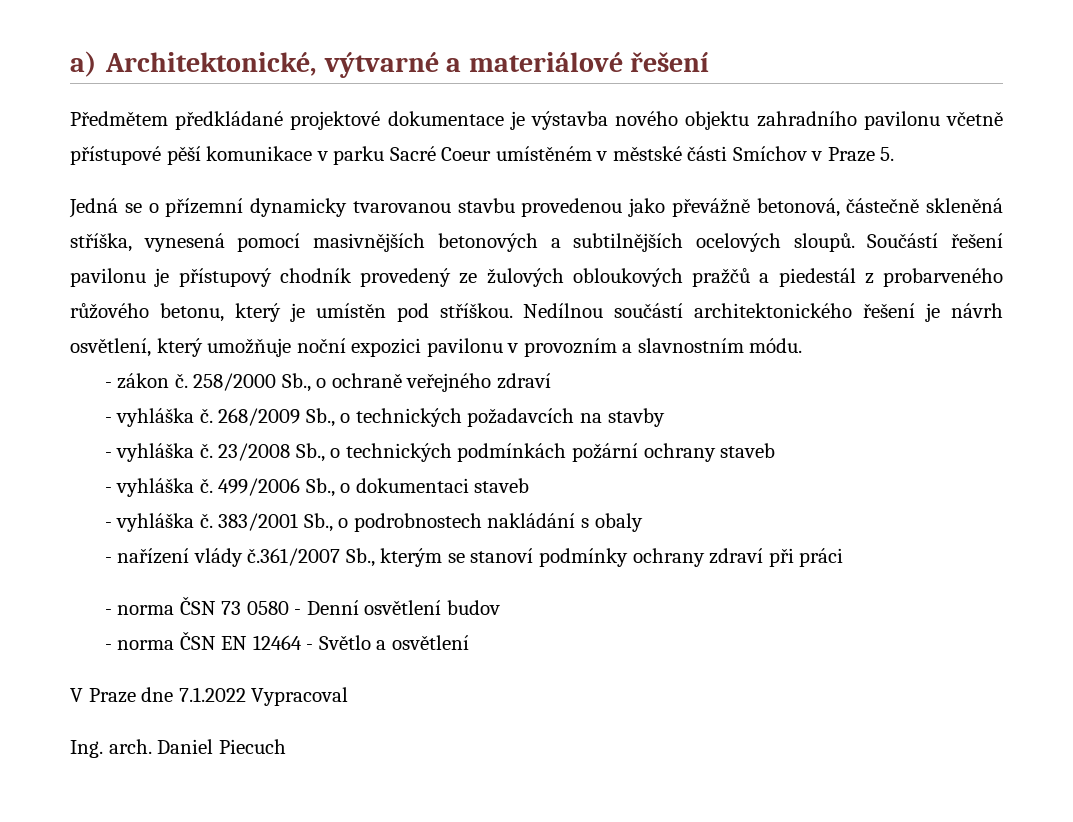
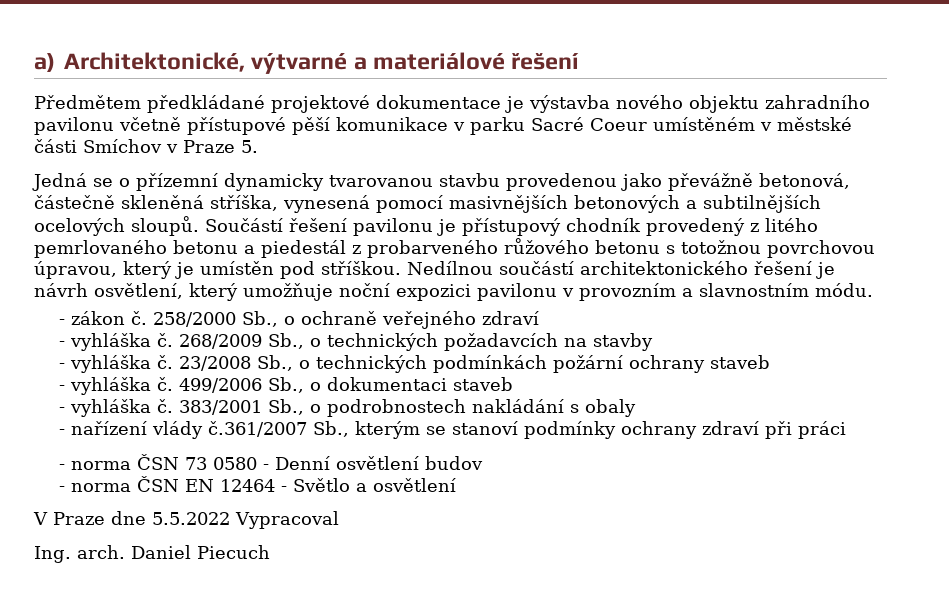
[459,268,750,287] ze žulových obloukových pražčů -> [750,218,818,232] [34,240,238,258] z litého pemrlovaného betonu
[159,303,224,322] betonu, -> [595,240,875,258] [34,261,117,279] betonu s totožnou povrchovou úpravou,
[178,687,246,702] 7.1.2022 -> [152,512,230,525] 5.5.2022

